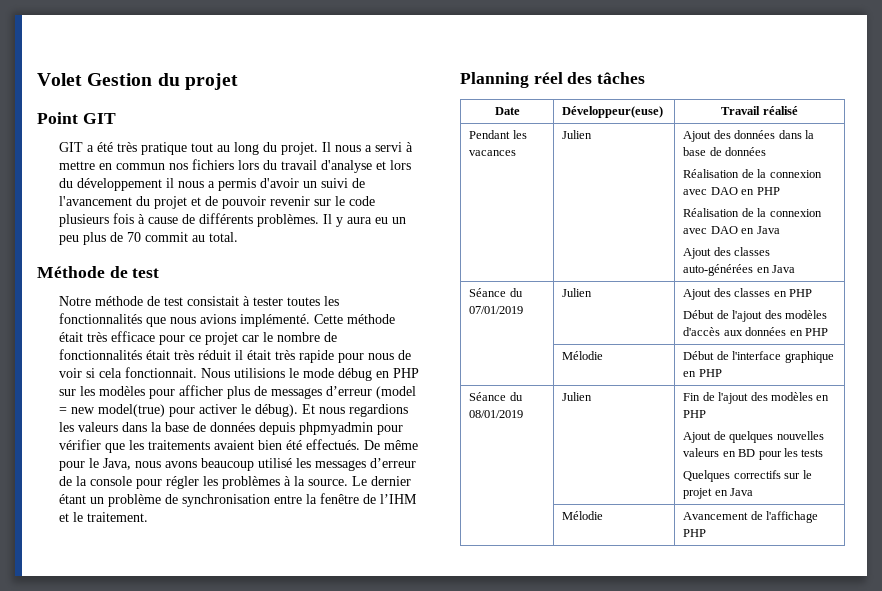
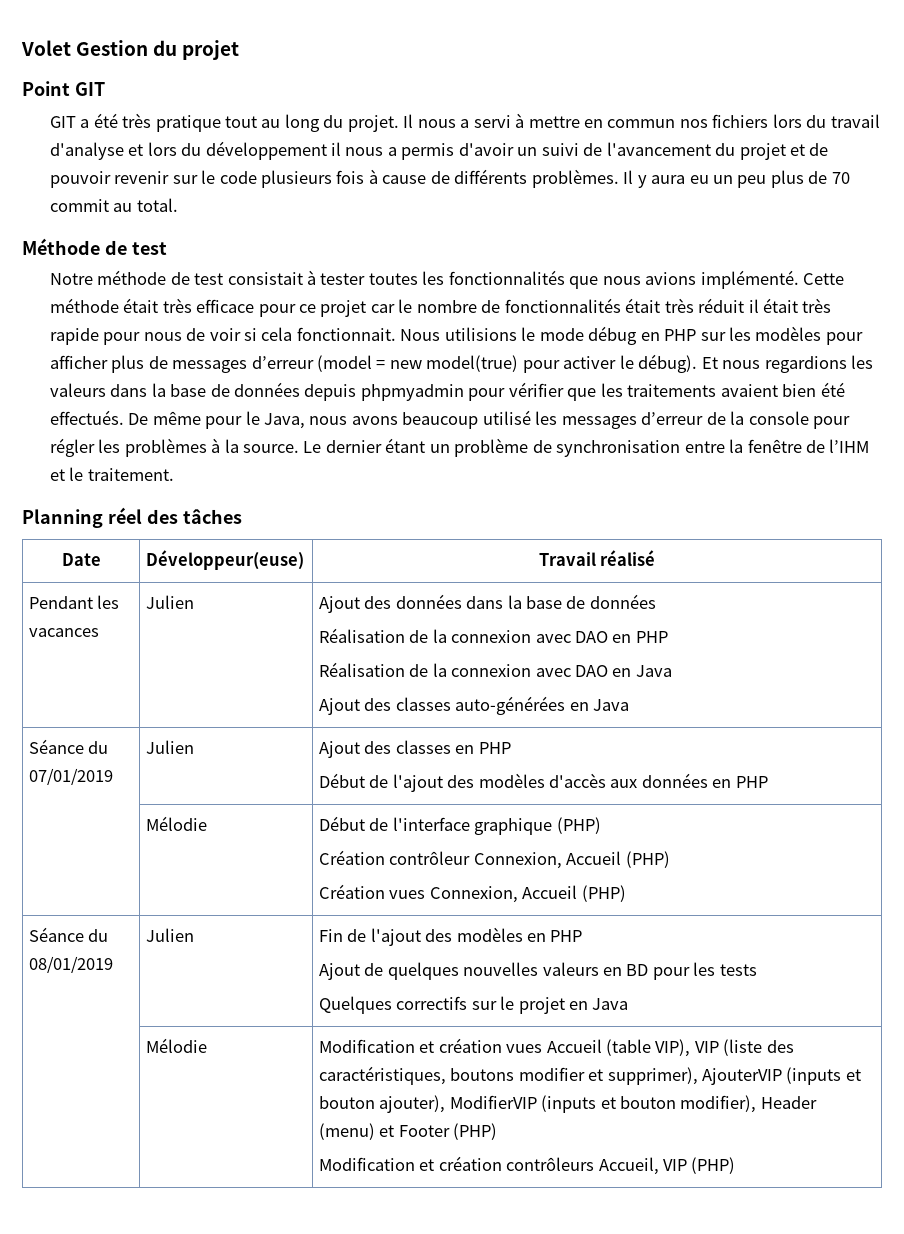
[683,369,722,377] en PHP -> [556,817,601,834] [318,850,670,869] [318,884,626,903] (PHP) // Création contrôleur Connexion, Accueil (PHP) // Création vues Connexion, Accueil (PHP)
[683,511,819,523] [683,529,707,537] Avancement de l'affichage PHP -> [318,1038,794,1057] [318,1066,861,1085] [318,1095,817,1113] [318,1123,498,1140] [318,1156,736,1175] Modification et création vues Accueil (table VIP), VIP (liste des caractéristiques, boutons modifier et supprimer), AjouterVIP (inputs et bouton ajouter), ModifierVIP (inputs et bouton modifier), Header (menu) et Footer (PHP) // Modification et création contrôleurs Accueil, VIP (PHP)

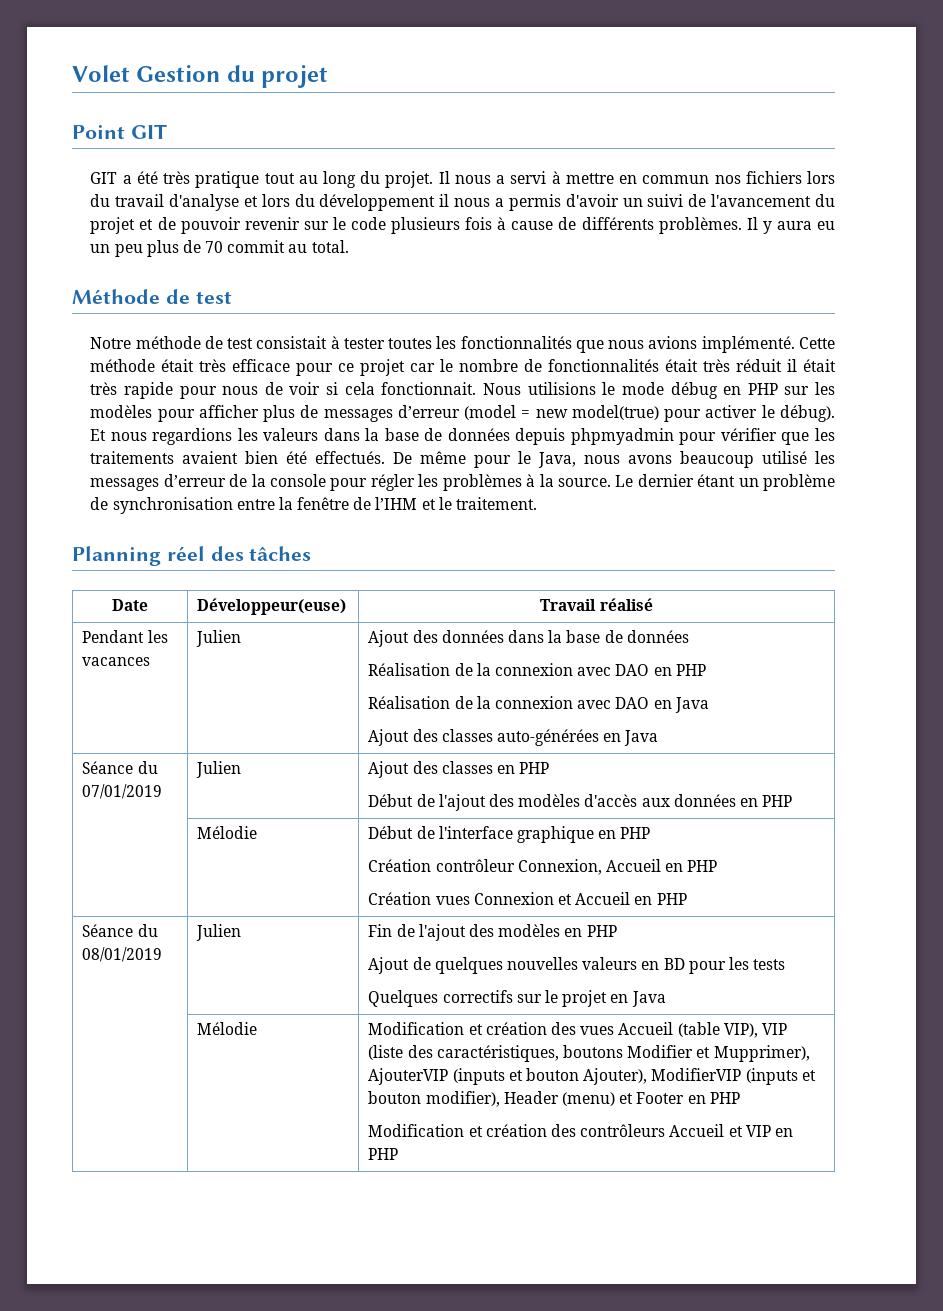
[556,817,601,834] (PHP) -> [598,827,651,839] en PHP
[625,851,670,868] (PHP) -> [665,860,718,872] en PHP
[429,885,626,903] Connexion, Accueil (PHP) -> [473,892,687,905] Connexion et Accueil en PHP
(502, 1045) none -> [551,1022,577,1035] des
[518,1067,698,1085] modifier et supprimer), -> [627,1045,810,1062] Modifier et Mupprimer),
[379,1095,446,1113] ajouter), -> [583,1068,648,1085] Ajouter),
[453,1123,498,1140] [318,1156,736,1175] (PHP) // Modification et création contrôleurs Accueil, VIP (PHP) -> [687,1092,740,1104] [368,1124,793,1137] [368,1148,399,1160] en PHP // Modification et création des contrôleurs Accueil et VIP en PHP

